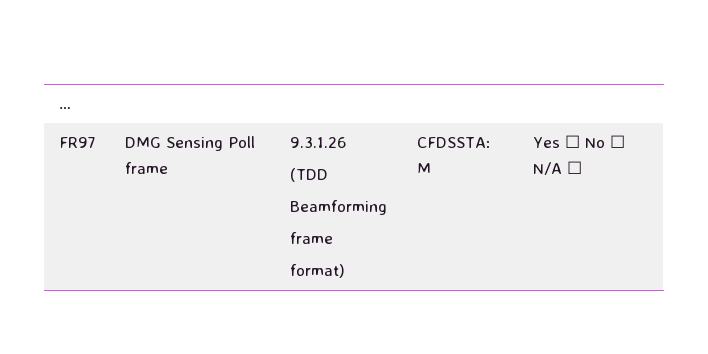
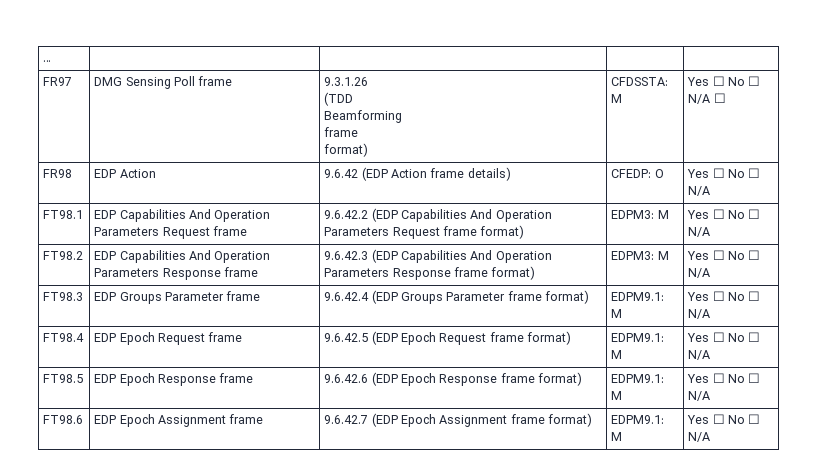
(582, 167) none -> [43,169,73,178] [94,169,156,178] [324,167,511,181] [611,169,664,178] [687,168,761,178] [688,186,711,196] [43,210,84,219] [94,209,271,222] [94,226,248,239] [324,208,552,222] [324,225,525,239] [611,210,669,219] [687,209,761,219] [688,227,711,237] [43,251,84,260] [94,250,271,263] [94,267,259,280] [324,249,552,263] [324,266,536,280] [611,251,669,260] [687,250,761,260] [688,268,711,278] [43,292,84,301] [94,291,261,304] [324,290,590,304] [611,292,665,301] [611,309,623,318] [687,291,761,301] [688,309,711,319] [43,333,85,342] [94,332,243,345] [324,331,572,345] [611,333,665,342] [611,350,623,359] [687,332,761,342] [688,350,711,360] [43,374,84,383] [94,373,254,386] [324,372,583,386] [611,374,665,383] [611,391,623,400] [687,373,761,383] [688,391,711,401] [43,415,84,424] [94,414,264,427] [324,413,593,427] [611,415,665,424] [611,432,623,441] [687,414,761,424] [688,432,711,442] // FR98 | EDP Action | 9.6.42 (EDP Action frame details) | CFEDP: O | Yes ☐ No ☐ N/A // FT98.1 | EDP Capabilities And Operation Parameters Request frame | 9.6.42.2 (EDP Capabilities And Operation Parameters Request frame format) | EDPM3: M | Yes ☐ No ☐ N/A // FT98.2 | EDP Capabilities And Operation Parameters Response frame | 9.6.42.3 (EDP Capabilities And Operation Parameters Response frame format) | EDPM3: M | Yes ☐ No ☐ N/A // FT98.3 | EDP Groups Parameter frame | 9.6.42.4 (EDP Groups Parameter frame format) | EDPM9.1: M | Yes ☐ No ☐ N/A // FT98.4 | EDP Epoch Request frame | 9.6.42.5 (EDP Epoch Request frame format) | EDPM9.1: M | Yes ☐ No ☐ N/A // FT98.5 | EDP Epoch Response frame | 9.6.42.6 (EDP Epoch Response frame format) | EDPM9.1: M | Yes ☐ No ☐ N/A // FT98.6 | EDP Epoch Assignment frame | 9.6.42.7 (EDP Epoch Assignment frame format) | EDPM9.1: M | Yes ☐ No ☐ N/A

